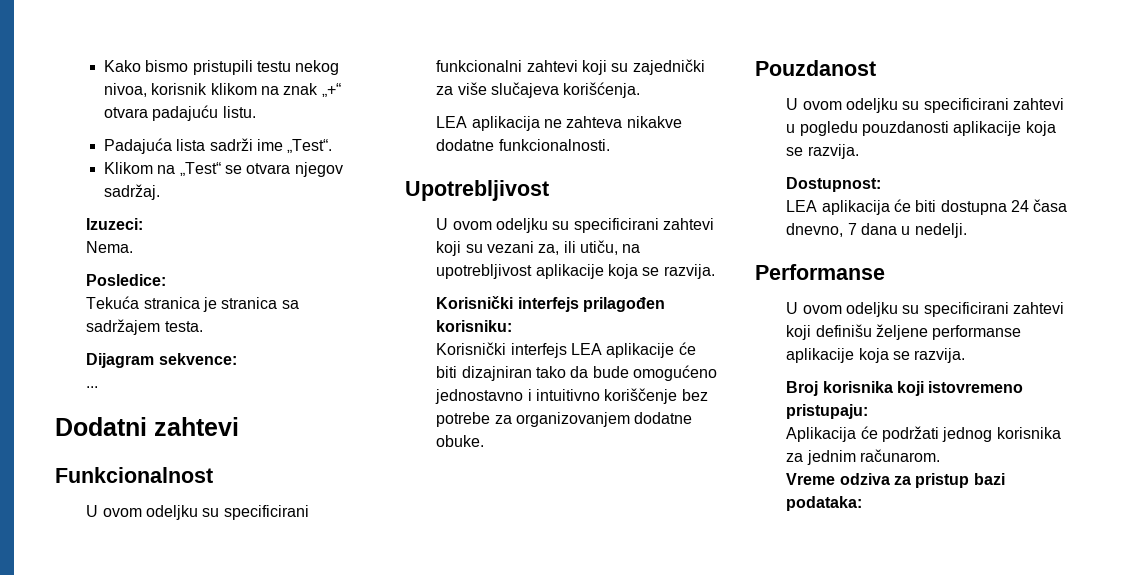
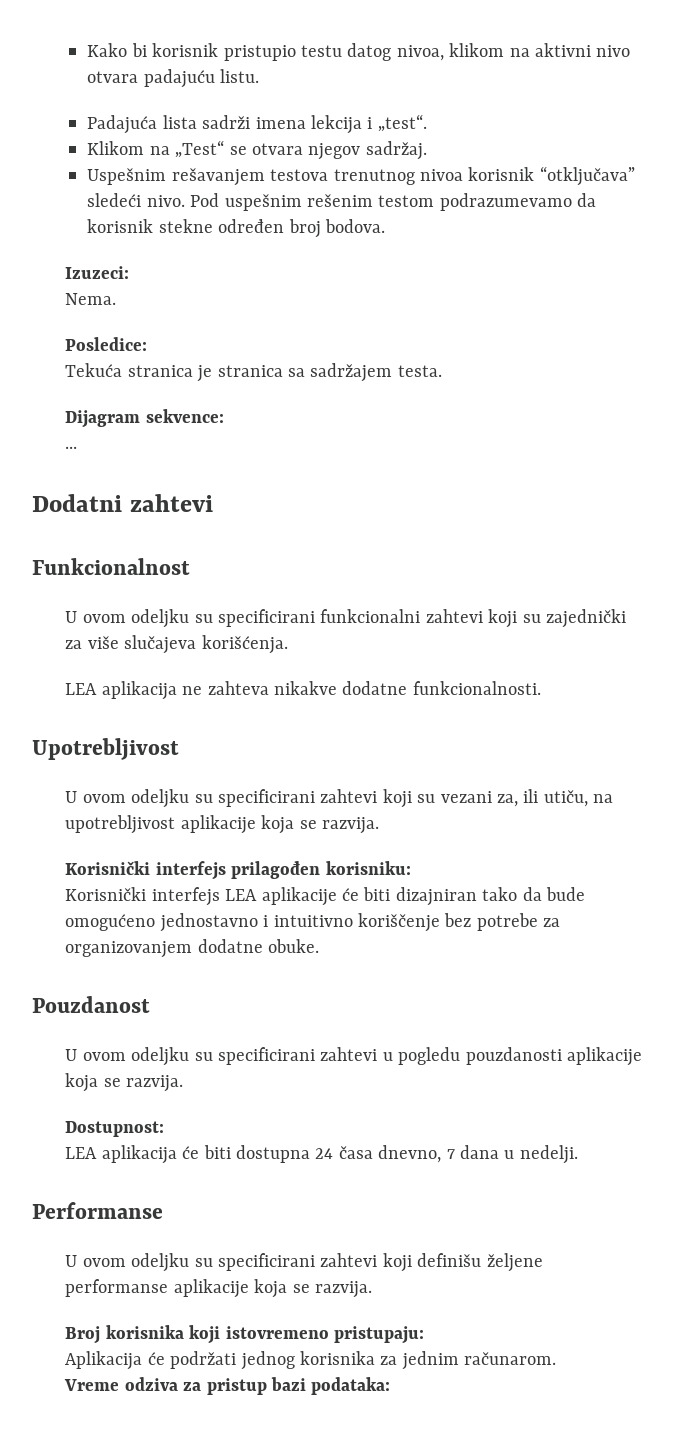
[145,60,340,75] [103,83,341,97] bismo pristupili testu nekog nivoa, korisnik klikom na znak „+“ -> [131,43,631,61] bi korisnik pristupio testu datog nivoa, klikom na aktivni nivo
[256,139,333,153] ime „Test“. -> [255,114,427,134] imena lekcija i „test“.
(160, 192) none -> [87,166,635,186] [87,193,597,211] [87,219,385,238] // Uspešnim rešavanjem testova trenutnog nivoa korisnik “otključava” sledeći nivo. Pod uspešnim rešenim testom podrazumevamo da korisnik stekne određen broj bodova.

